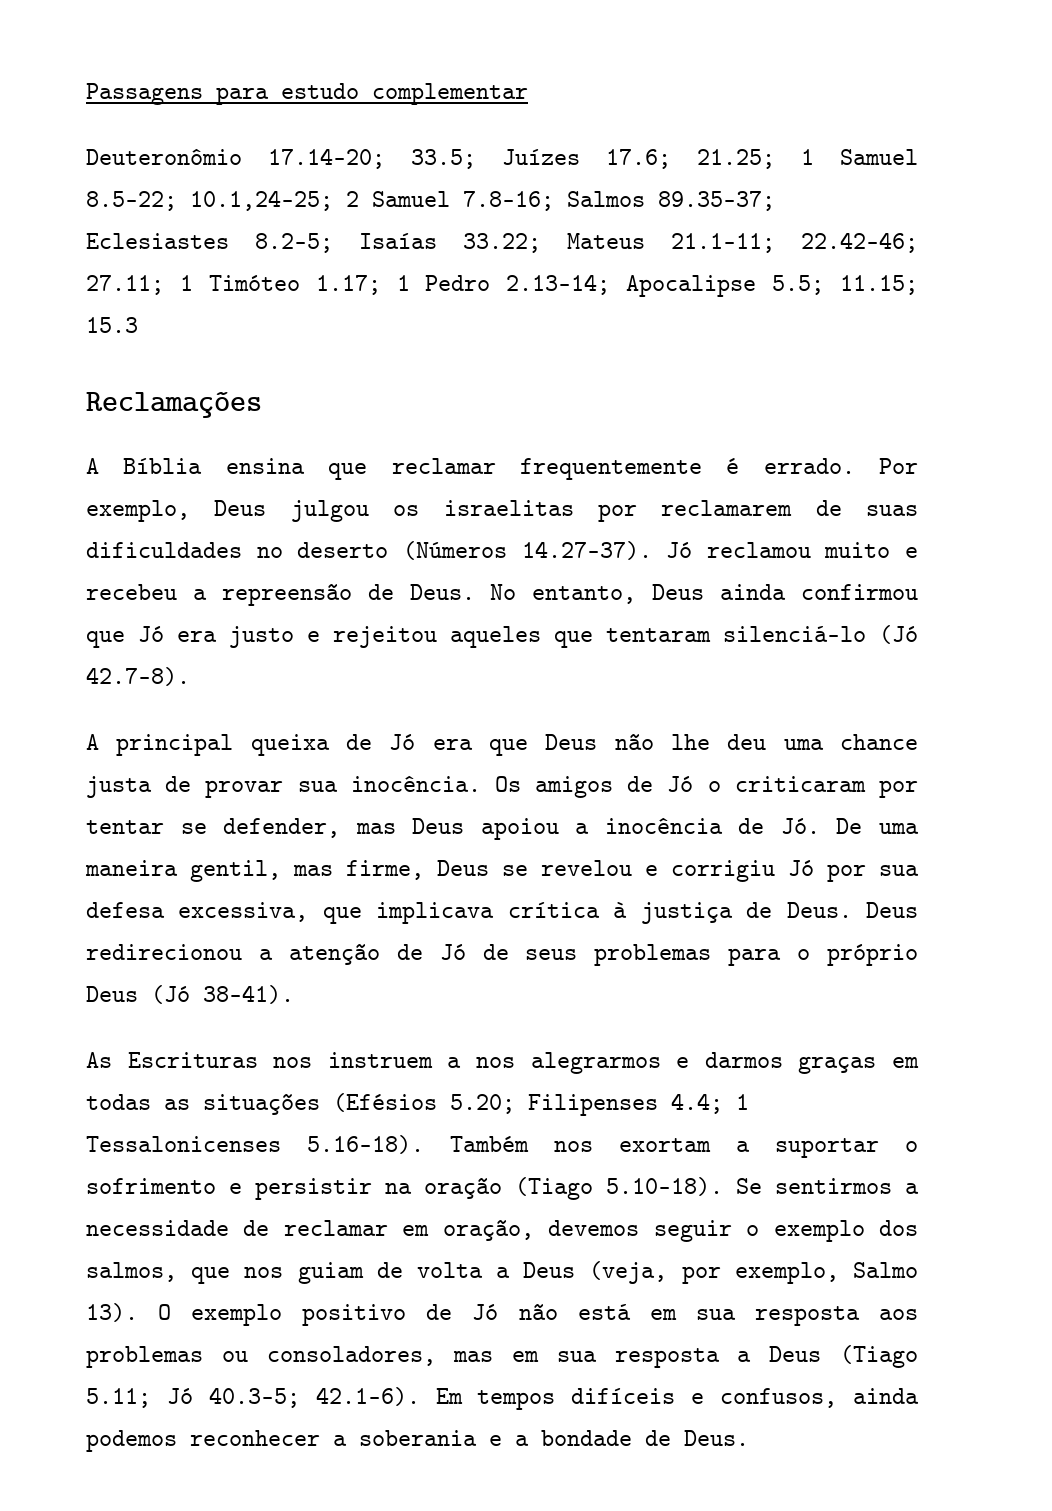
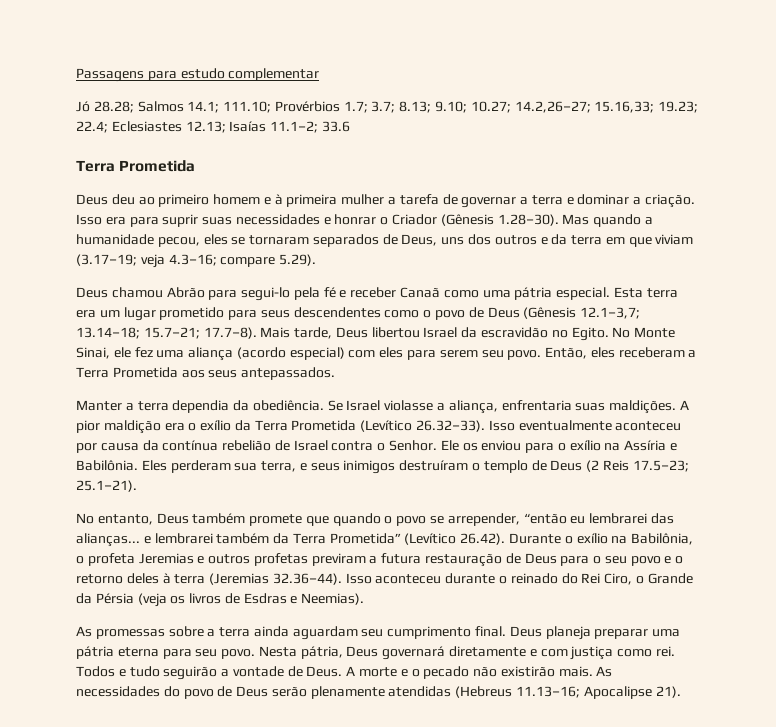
[86,148,918,169] [86,190,775,211] [86,232,918,253] [86,274,919,297] [86,317,138,333] [86,392,262,418] [86,458,918,480] [86,500,918,522] [86,541,918,560] [86,584,919,606] [86,625,918,648] [86,667,190,686] [86,734,919,756] [86,775,918,798] [86,817,919,840] [85,860,919,882] [86,902,919,924] [86,944,918,966] [86,985,294,1004] [86,1052,920,1074] [86,1093,749,1116] [86,1135,918,1158] [86,1177,919,1200] [86,1220,919,1242] [86,1261,918,1284] [86,1303,918,1326] [86,1345,919,1368] [86,1387,920,1410] [86,1430,749,1452] Deuteronômio 17.14–20; 33.5; Juízes 17.6; 21.25; 1 Samuel 8.5–22; 10.1,24–25; 2 Samuel 7.8–16; Salmos 89.35–37; Eclesiastes 8.2–5; Isaías 33.22; Mateus 21.1–11; 22.42–46; 27.11; 1 Timóteo 1.17; 1 Pedro 2.13–14; Apocalipse 5.5; 11.15; 15.3 // Reclamações // A Bíblia ensina que reclamar frequentemente é errado. Por exemplo, Deus julgou os israelitas por reclamarem de suas dificuldades no deserto (Números 14.27–37). Jó reclamou muito e recebeu a repreensão de Deus. No entanto, Deus ainda confirmou que Jó era justo e rejeitou aqueles que tentaram silenciá-lo (Jó 42.7–8). // A principal queixa de Jó era que Deus não lhe deu uma chance justa de provar sua inocência. Os amigos de Jó o criticaram por tentar se defender, mas Deus apoiou a inocência de Jó. De uma maneira gentil, mas firme, Deus se revelou e corrigiu Jó por sua defesa excessiva, que implicava crítica à justiça de Deus. Deus redirecionou a atenção de Jó de seus problemas para o próprio Deus (Jó 38–41). // As Escrituras nos instruem a nos alegrarmos e darmos graças em todas as situações (Efésios 5.20; Filipenses 4.4; 1 Tessalonicenses 5.16–18). Também nos exortam a suportar o sofrimento e persistir na oração (Tiago 5.10–18). Se sentirmos a necessidade de reclamar em oração, devemos seguir o exemplo dos salmos, que nos guiam de volta a Deus (veja, por exemplo, Salmo 13). O exemplo positivo de Jó não está em sua resposta aos problemas ou consoladores, mas em sua resposta a Deus (Tiago 5.11; Jó 40.3–5; 42.1–6). Em tempos difíceis e confusos, ainda podemos reconhecer a soberania e a bondade de Deus. -> [76,101,699,113] [76,121,350,133] [76,160,196,172] [76,194,696,208] [76,214,653,227] [76,234,694,247] [76,254,317,268] [76,287,678,301] [76,307,641,321] [76,327,676,341] [76,347,697,361] [76,367,336,380] [76,400,689,414] [76,420,682,434] [76,440,678,453] [76,460,689,474] [76,480,137,492] [76,513,674,526] [76,533,694,547] [76,553,684,567] [76,573,693,585] [76,593,365,607] [76,626,681,640] [76,646,675,660] [76,666,613,680] [76,686,681,699] Jó 28.28; Salmos 14.1; 111.10; Provérbios 1.7; 3.7; 8.13; 9.10; 10.27; 14.2,26–27; 15.16,33; 19.23; 22.4; Eclesiastes 12.13; Isaías 11.1–2; 33.6 // Terra Prometida // Deus deu ao primeiro homem e à primeira mulher a tarefa de governar a terra e dominar a criação. Isso era para suprir suas necessidades e honrar o Criador (Gênesis 1.28–30). Mas quando a humanidade pecou, eles se tornaram separados de Deus, uns dos outros e da terra em que viviam (3.17–19; veja 4.3–16; compare 5.29). // Deus chamou Abrão para segui-lo pela fé e receber Canaã como uma pátria especial. Esta terra era um lugar prometido para seus descendentes como o povo de Deus (Gênesis 12.1–3,7; 13.14–18; 15.7–21; 17.7–8). Mais tarde, Deus libertou Israel da escravidão no Egito. No Monte Sinai, ele fez uma aliança (acordo especial) com eles para serem seu povo. Então, eles receberam a Terra Prometida aos seus antepassados. // Manter a terra dependia da obediência. Se Israel violasse a aliança, enfrentaria suas maldições. A pior maldição era o exílio da Terra Prometida (Levítico 26.32–33). Isso eventualmente aconteceu por causa da contínua rebelião de Israel contra o Senhor. Ele os enviou para o exílio na Assíria e Babilônia. Eles perderam sua terra, e seus inimigos destruíram o templo de Deus (2 Reis 17.5–23; 25.1–21). // No entanto, Deus também promete que quando o povo se arrepender, “então eu lembrarei das alianças... e lembrarei também da Terra Prometida” (Levítico 26.42). Durante o exílio na Babilônia, o profeta Jeremias e outros profetas previram a futura restauração de Deus para o seu povo e o retorno deles à terra (Jeremias 32.36–44). Isso aconteceu durante o reinado do Rei Ciro, o Grande da Pérsia (veja os livros de Esdras e Neemias). // As promessas sobre a terra ainda aguardam seu cumprimento final. Deus planeja preparar uma pátria eterna para seu povo. Nesta pátria, Deus governará diretamente e com justiça como rei. Todos e tudo seguirão a vontade de Deus. A morte e o pecado não existirão mais. As necessidades do povo de Deus serão plenamente atendidas (Hebreus 11.13–16; Apocalipse 21).

